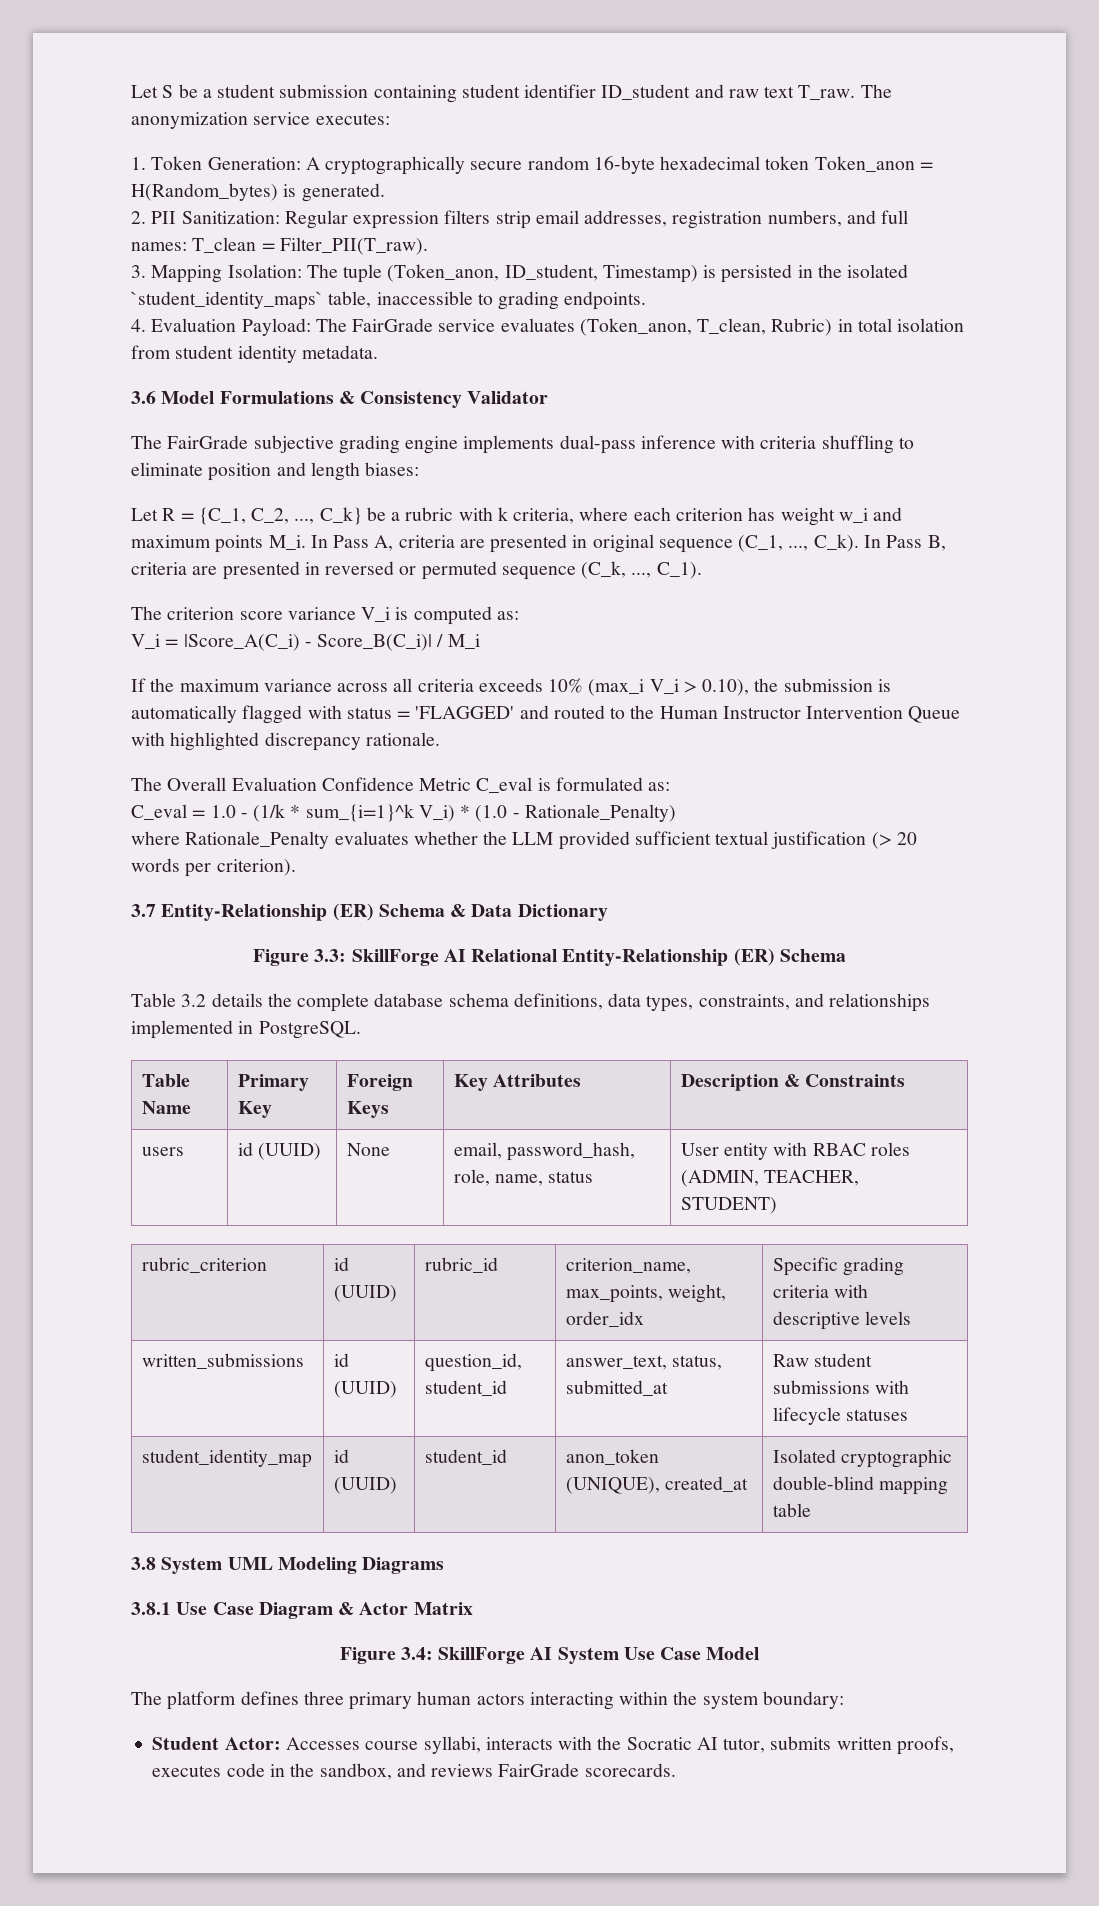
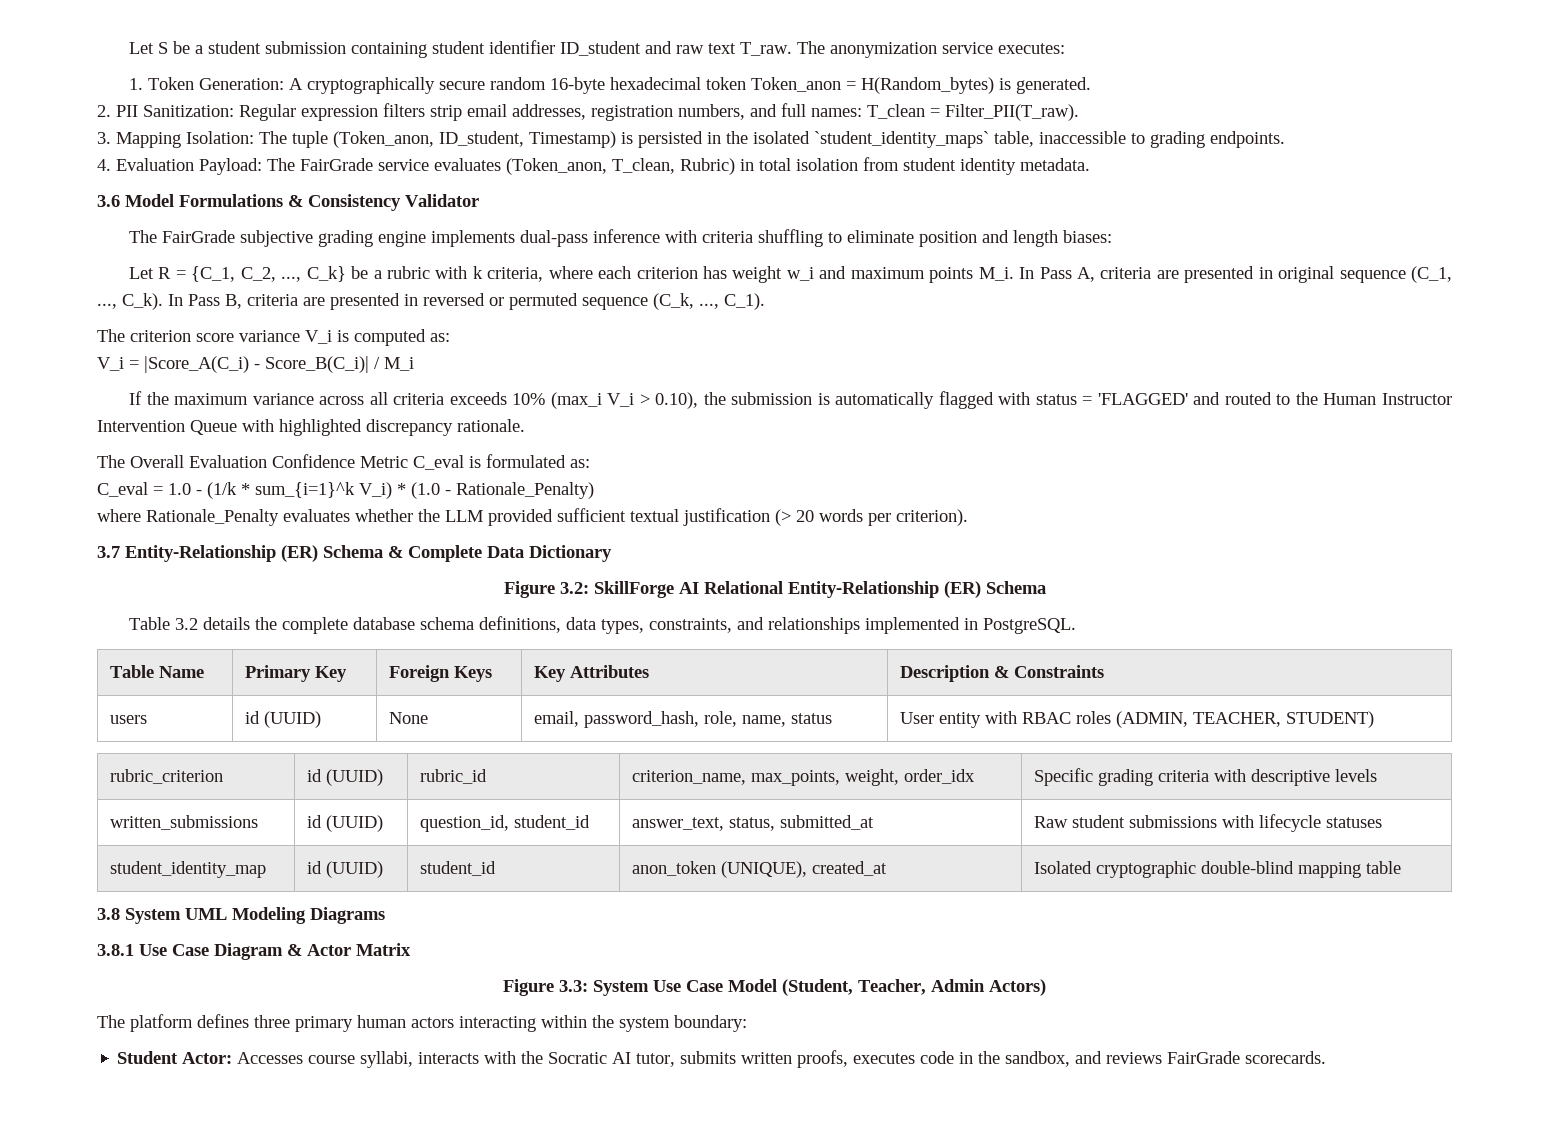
(467, 910) none -> [408,545,482,562] Complete
[314,949,347,962] 3.3: -> [559,582,589,594] 3.2:
[400,1647,553,1664] 3.4: SkillForge AI -> [559,980,588,992] 3.3:
(760, 1653) none -> [782,979,1046,996] (Student, Teacher, Admin Actors)

